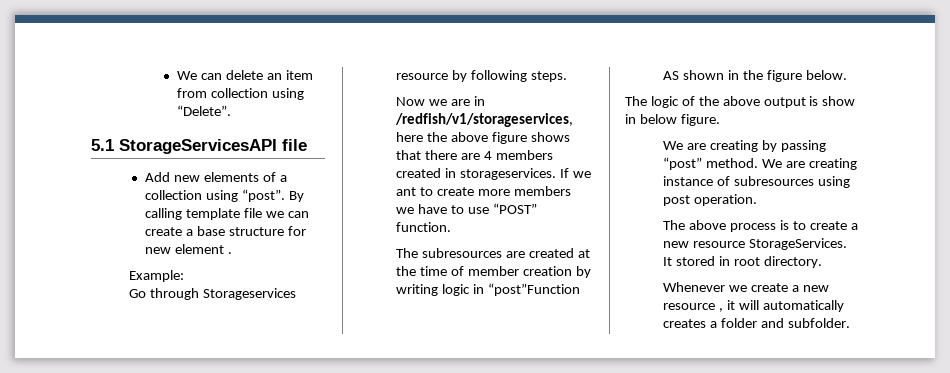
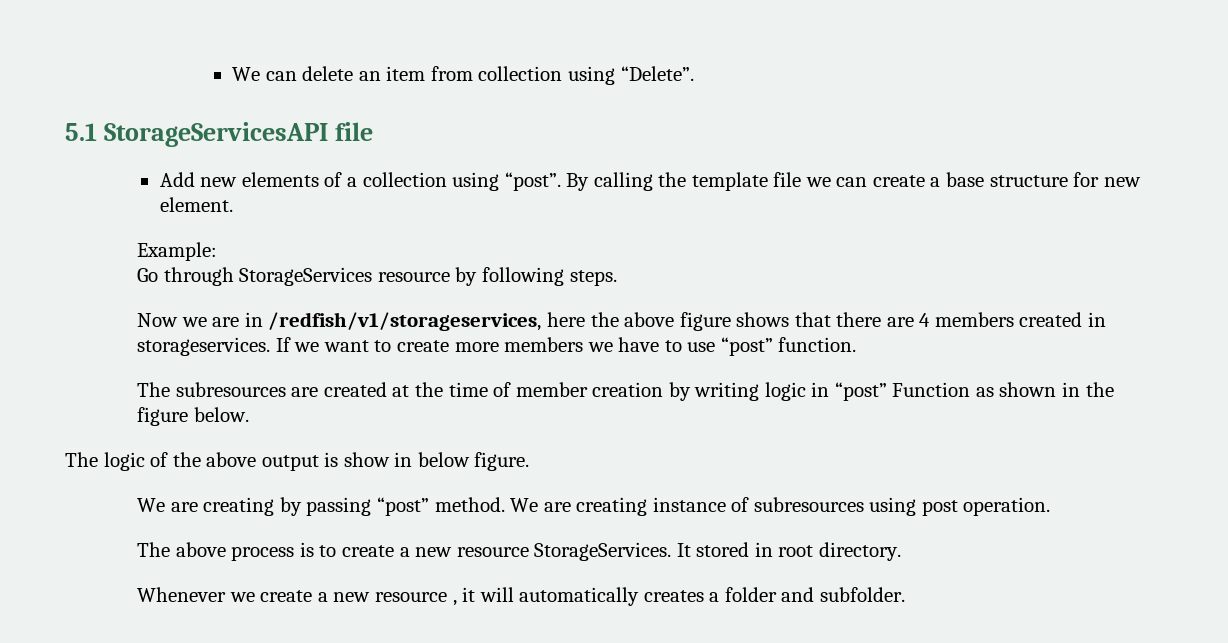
(183, 214) none -> [658,172,687,187] the
[175,244,233,254] element . -> [159,197,233,212] element.
[203,288,297,300] Storageservices -> [239,267,373,286] StorageServices
[396,187,417,196] ant -> [323,340,369,352] want
[492,203,537,214] “POST” -> [720,337,773,356] “post”
[487,283,580,296] [663,71,680,80] “post”Function AS -> [834,382,994,401] “post” Function as

